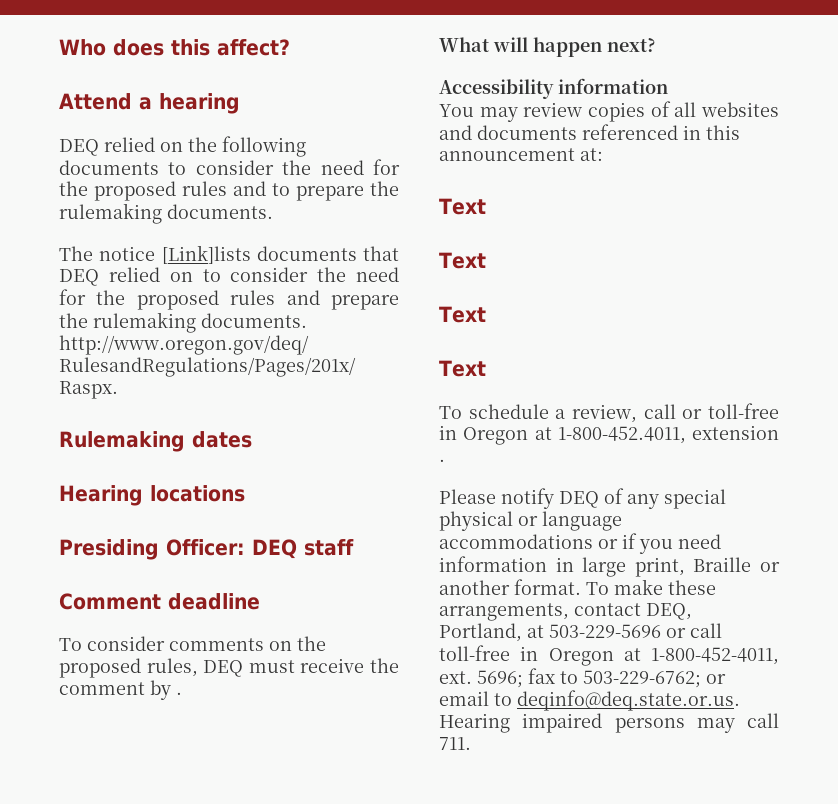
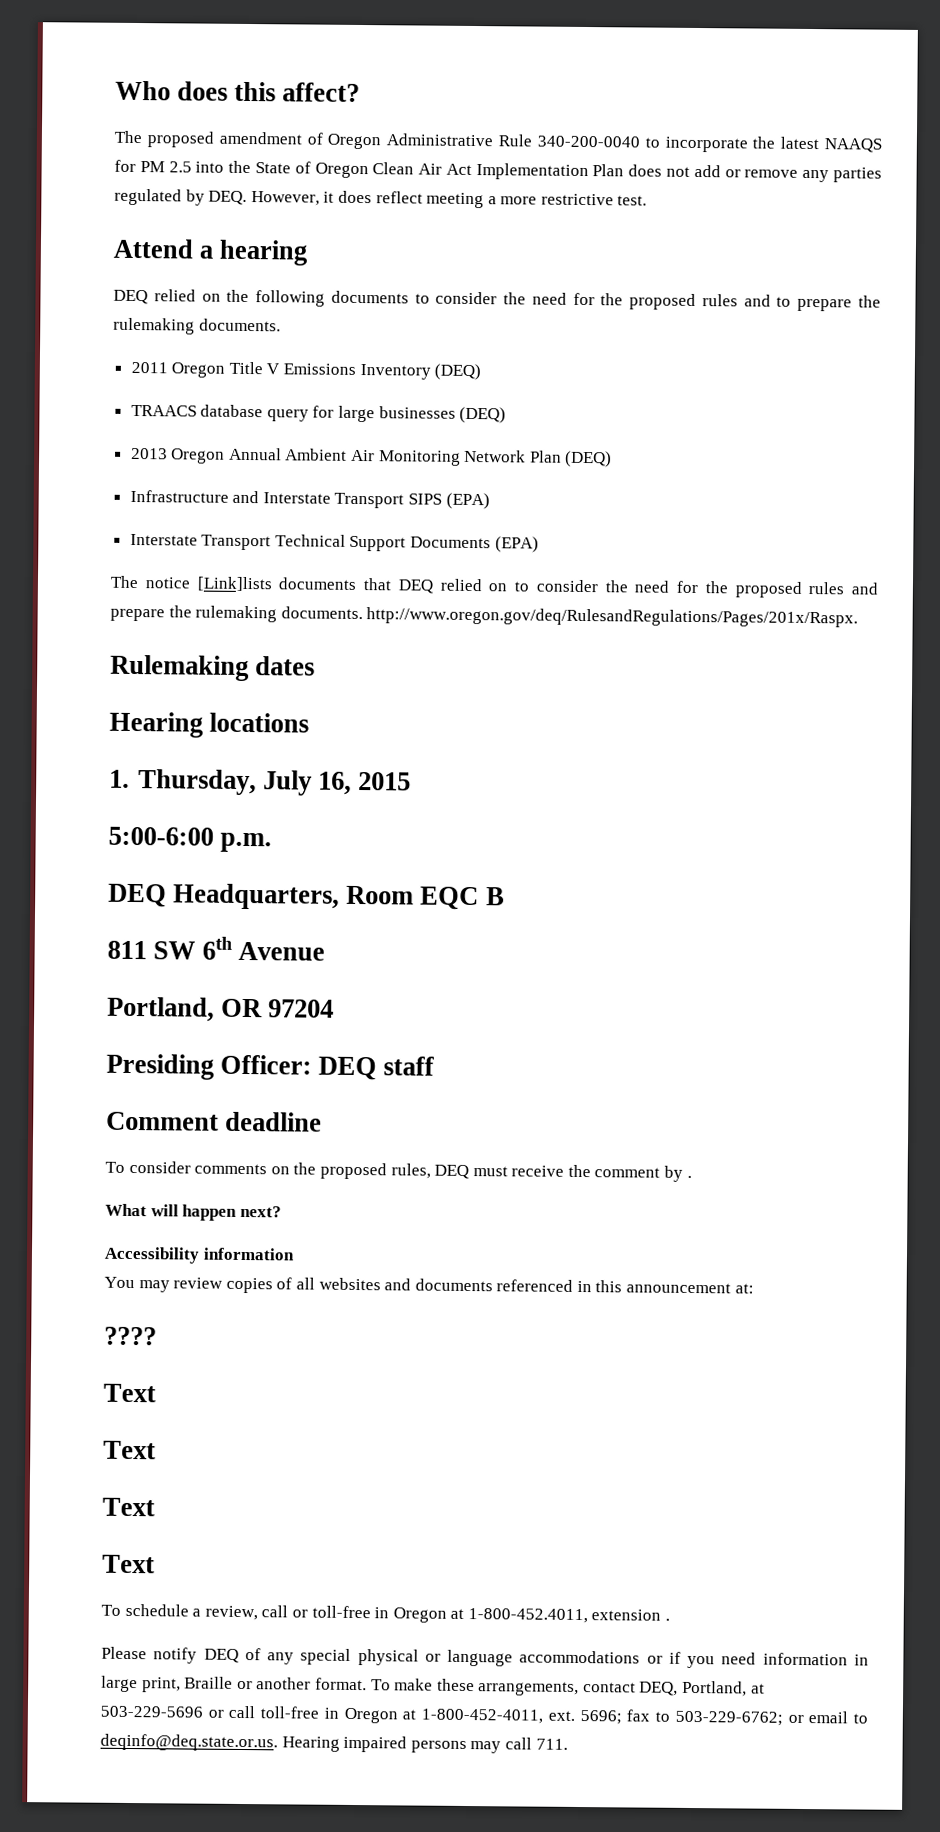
(290, 47) none -> [114,130,883,153] [114,159,882,183] [114,188,648,209] // The proposed amendment of Oregon Administrative Rule 340-200-0040 to incorporate the latest NAAQS for PM 2.5 into the State of Oregon Clean Air Act Implementation Plan does not add or remove any parties regulated by DEQ. However, it does reflect meeting a more restrictive test.
(273, 211) none -> [130,361,482,381] [130,404,507,424] [130,447,613,468] [129,489,490,510] [129,533,539,553] // 2011 Oregon Title V Emissions Inventory (DEQ) // TRAACS database query for large businesses (DEQ) // 2013 Oregon Annual Ambient Air Monitoring Network Plan (DEQ) // Infrastructure and Interstate Transport SIPS (EPA) // Interstate Transport Technical Support Documents (EPA)
(245, 493) none -> [109,769,411,796] [108,826,273,853] [108,883,505,911] [107,936,326,961] [107,996,335,1022] // 1. Thursday, July 16, 2015 // 5:00-6:00 p.m. // DEQ Headquarters, Room EQC B // 811 SW 6th Avenue // Portland, OR 97204
(603, 154) none -> [104,1326,157,1346] // ????

